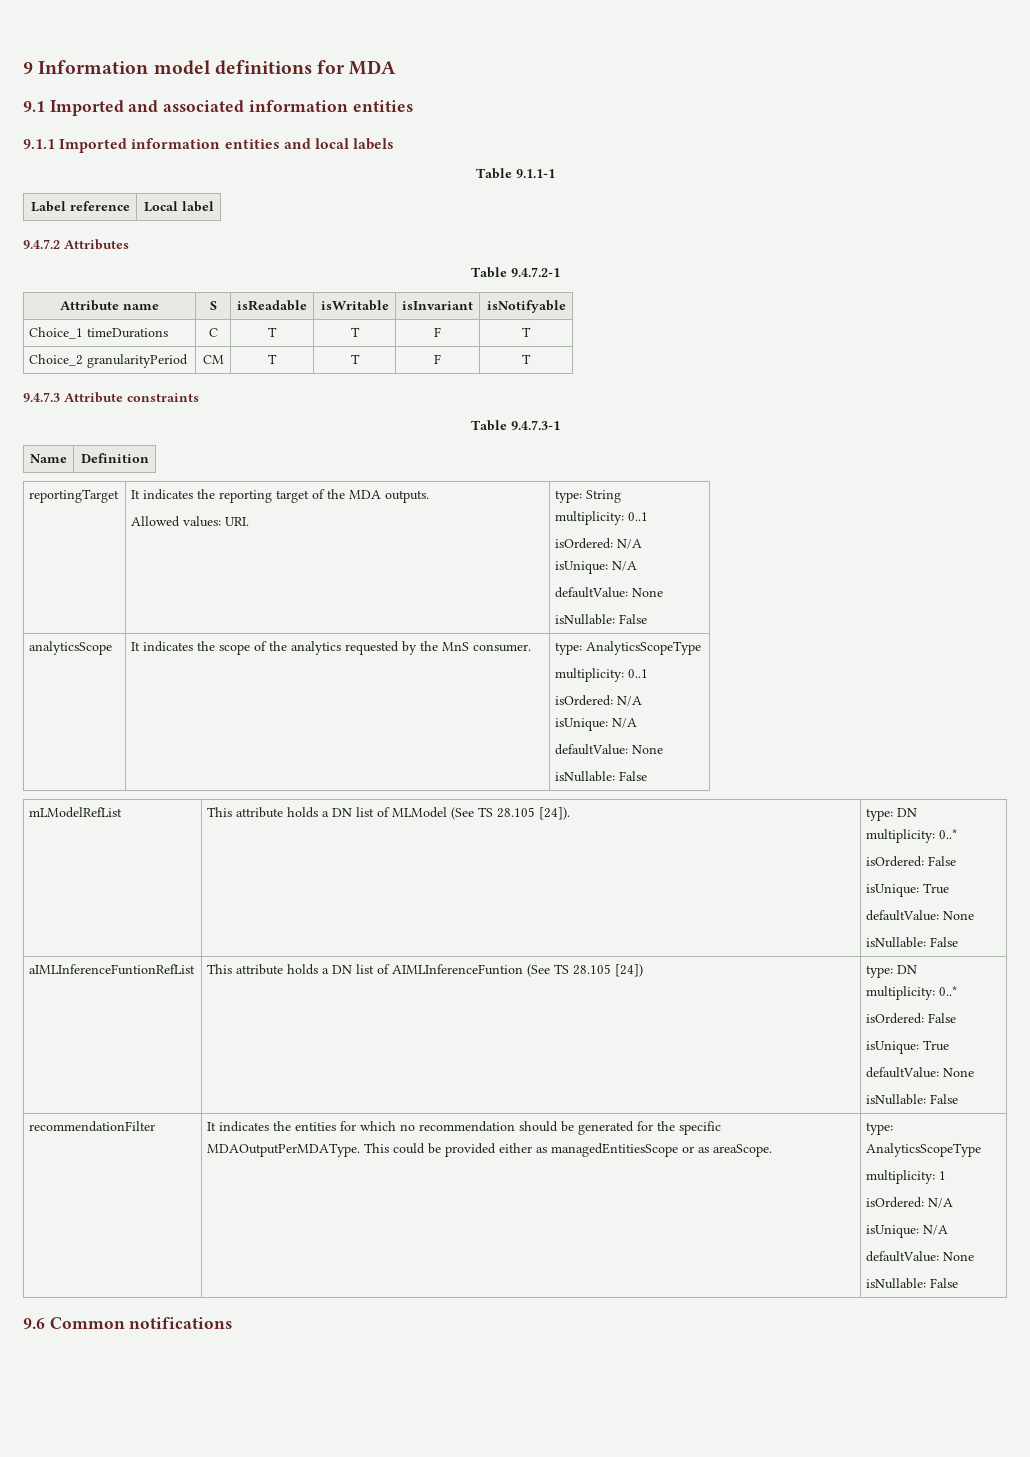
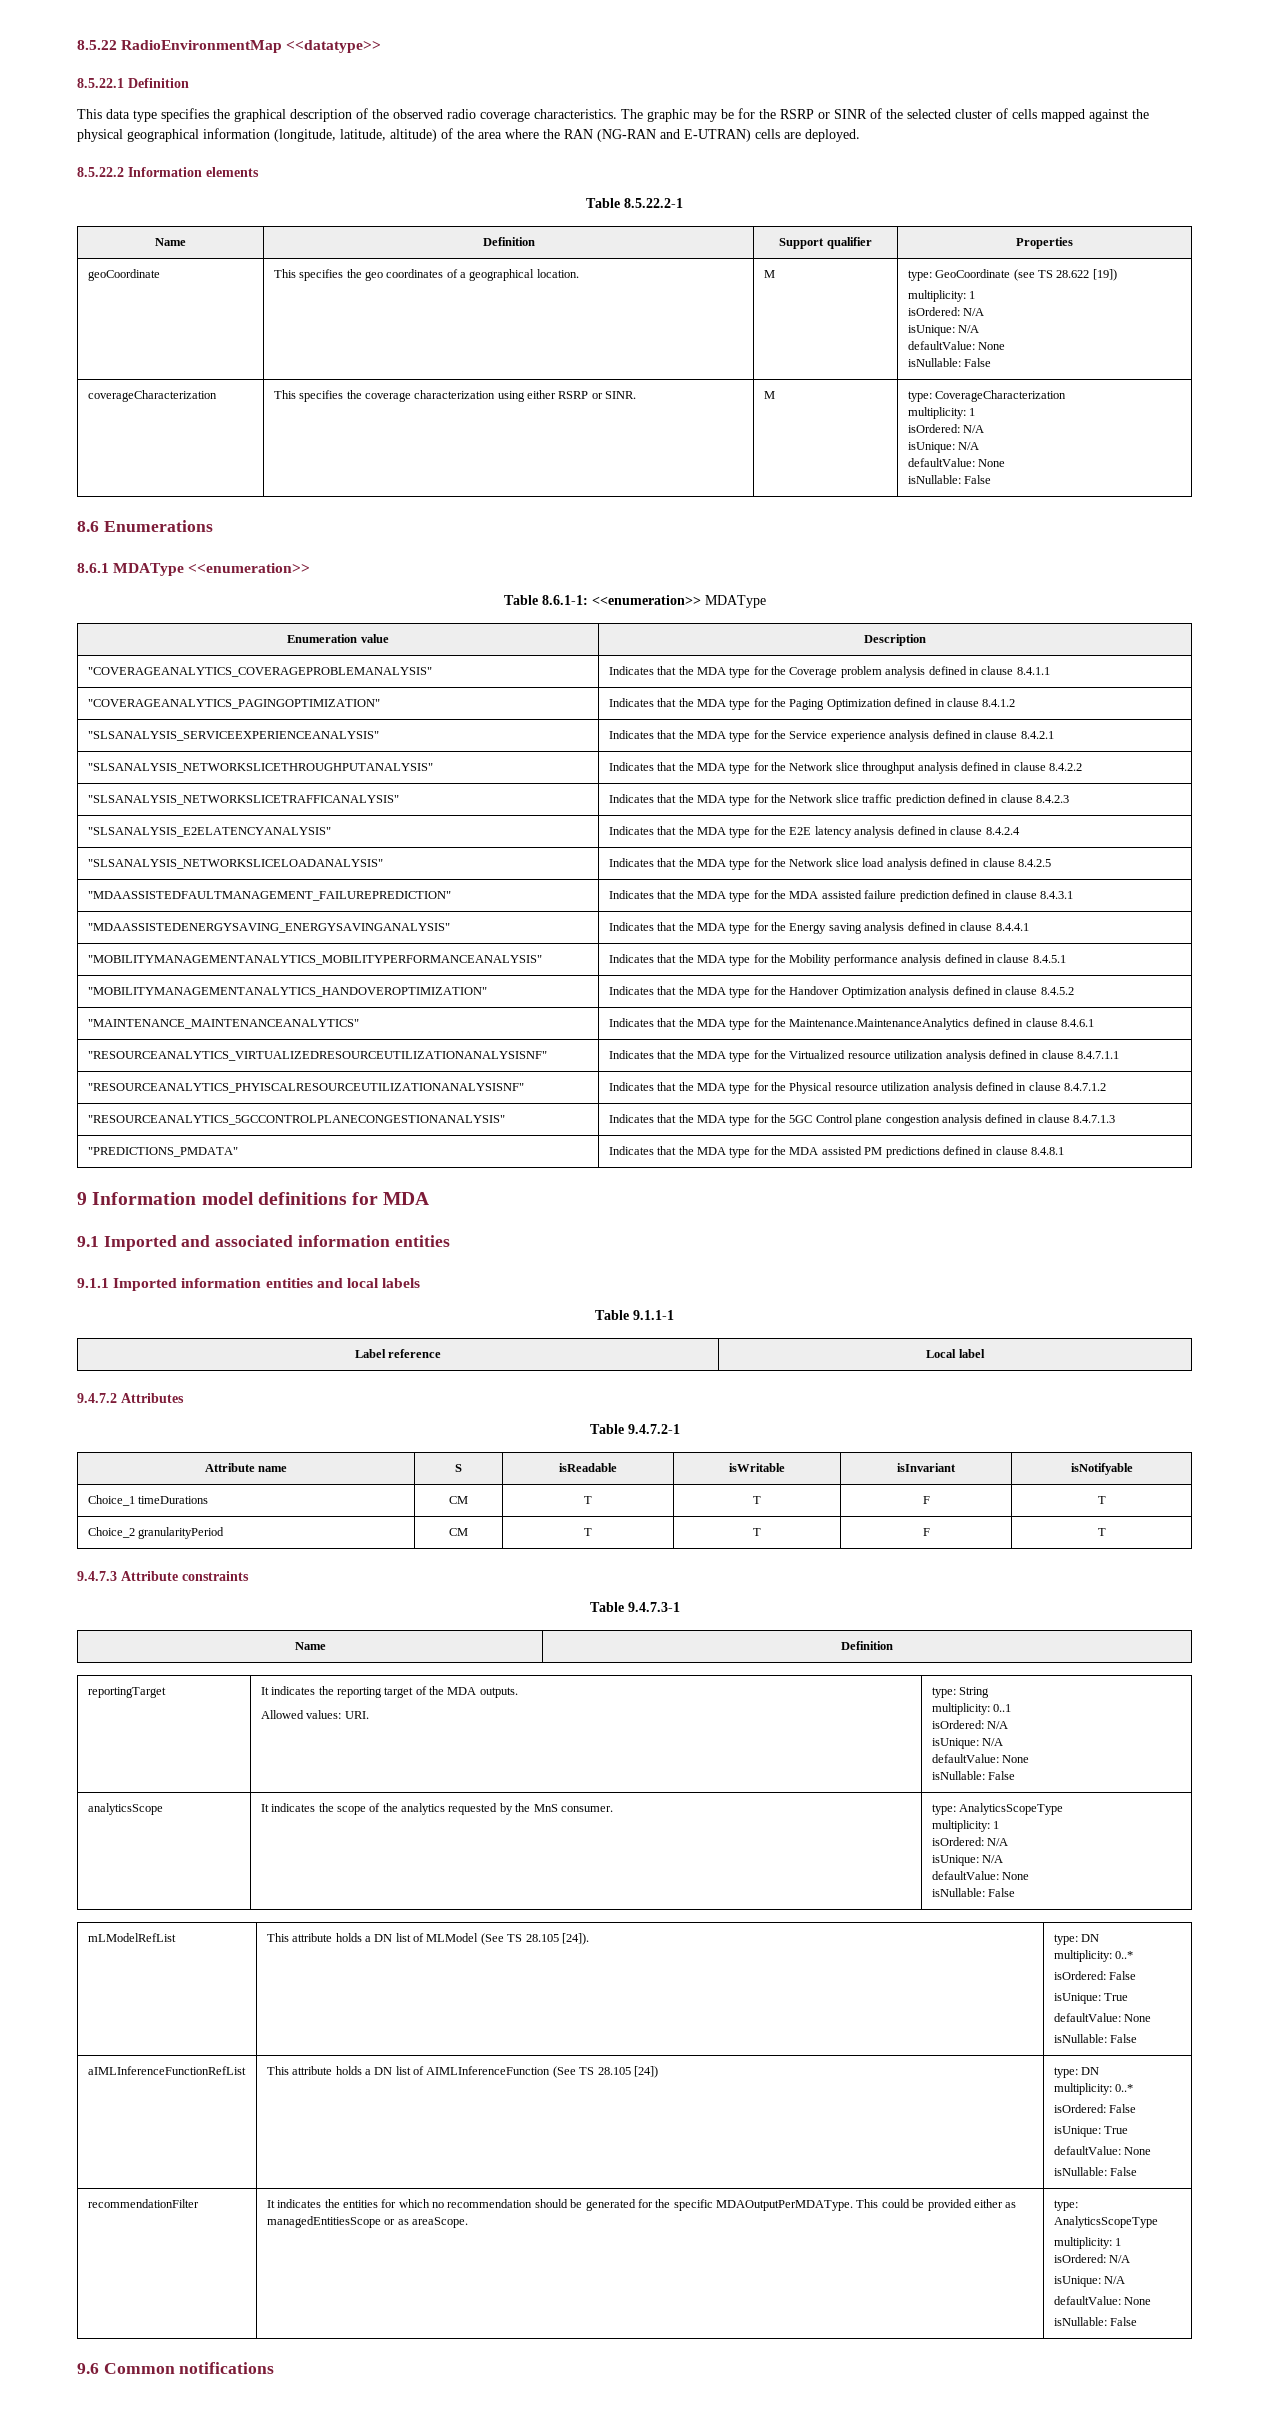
(23, 68) none -> [77,40,382,53] [77,78,189,88] [77,108,1149,122] [77,128,860,142] [77,167,259,177] [586,198,683,208] [155,238,186,246] [482,237,535,246] [779,237,872,249] [1016,237,1073,249] [87,269,160,281] [273,269,579,281] [763,270,775,278] [907,269,1117,281] [907,290,976,302] [907,307,985,316] [907,325,980,336] [907,341,1006,350] [907,358,992,367] [87,390,217,402] [273,390,637,402] [763,391,775,399] [907,390,1067,402] [907,407,976,419] [907,424,985,433] [907,442,980,453] [907,458,1006,467] [907,475,992,484] [77,520,213,532] [77,563,311,576] [503,595,766,608] [287,634,389,643] [864,634,926,646] [87,667,432,677] [608,666,1050,678] [87,699,380,709] [608,698,1016,710] [87,731,379,741] [608,730,1054,742] [87,763,433,773] [608,762,1083,774] [87,795,399,805] [608,794,1070,806] [87,827,331,837] [608,826,1020,838] [87,859,383,869] [608,858,1052,870] [87,891,451,901] [608,890,1074,902] [87,923,450,933] [608,922,1029,934] [87,955,542,965] [608,954,1066,966] [87,987,487,997] [608,986,1074,998] [87,1019,359,1029] [608,1018,1094,1030] [87,1051,547,1061] [608,1050,1120,1062] [87,1083,524,1093] [608,1082,1107,1094] [87,1115,505,1125] [608,1114,1116,1126] [87,1147,238,1157] [608,1146,1065,1158] 8.5.22 RadioEnvironmentMap <<datatype>> // 8.5.22.1 Definition // This data type specifies the graphical description of the observed radio coverage characteristics. The graphic may be for the RSRP or SINR of the selected cluster of cells mapped against the physical geographical information (longitude, latitude, altitude) of the area where the RAN (NG-RAN and E-UTRAN) cells are deployed. // 8.5.22.2 Information elements // Table 8.5.22.2-1 // Name | Definition | Support qualifier | Properties // geoCoordinate | This specifies the geo coordinates of a geographical location. | M | type: GeoCoordinate (see TS 28.622 [19]) // multiplicity: 1 // isOrdered: N/A // isUnique: N/A // defaultValue: None // isNullable: False // coverageCharacterization | This specifies the coverage characterization using either RSRP or SINR. | M | type: CoverageCharacterization // multiplicity: 1 // isOrdered: N/A // isUnique: N/A // defaultValue: None // isNullable: False // 8.6 Enumerations // 8.6.1 MDAType <<enumeration>> // Table 8.6.1-1: <<enumeration>> MDAType // Enumeration value | Description // "COVERAGEANALYTICS_COVERAGEPROBLEMANALYSIS" | Indicates that the MDA type for the Coverage problem analysis defined in clause 8.4.1.1 // "COVERAGEANALYTICS_PAGINGOPTIMIZATION" | Indicates that the MDA type for the Paging Optimization defined in clause 8.4.1.2 // "SLSANALYSIS_SERVICEEXPERIENCEANALYSIS" | Indicates that the MDA type for the Service experience analysis defined in clause 8.4.2.1 // "SLSANALYSIS_NETWORKSLICETHROUGHPUTANALYSIS" | Indicates that the MDA type for the Network slice throughput analysis defined in clause 8.4.2.2 // "SLSANALYSIS_NETWORKSLICETRAFFICANALYSIS" | Indicates that the MDA type for the Network slice traffic prediction defined in clause 8.4.2.3 // "SLSANALYSIS_E2ELATENCYANALYSIS" | Indicates that the MDA type for the E2E latency analysis defined in clause 8.4.2.4 // "SLSANALYSIS_NETWORKSLICELOADANALYSIS" | Indicates that the MDA type for the Network slice load analysis defined in clause 8.4.2.5 // "MDAASSISTEDFAULTMANAGEMENT_FAILUREPREDICTION" | Indicates that the MDA type for the MDA assisted failure prediction defined in clause 8.4.3.1 // "MDAASSISTEDENERGYSAVING_ENERGYSAVINGANALYSIS" | Indicates that the MDA type for the Energy saving analysis defined in clause 8.4.4.1 // "MOBILITYMANAGEMENTANALYTICS_MOBILITYPERFORMANCEANALYSIS" | Indicates that the MDA type for the Mobility performance analysis defined in clause 8.4.5.1 // "MOBILITYMANAGEMENTANALYTICS_HANDOVEROPTIMIZATION" | Indicates that the MDA type for the Handover Optimization analysis defined in clause 8.4.5.2 // "MAINTENANCE_MAINTENANCEANALYTICS" | Indicates that the MDA type for the Maintenance.MaintenanceAnalytics defined in clause 8.4.6.1 // "RESOURCEANALYTICS_VIRTUALIZEDRESOURCEUTILIZATIONANALYSISNF" | Indicates that the MDA type for the Virtualized resource utilization analysis defined in clause 8.4.7.1.1 // "RESOURCEANALYTICS_PHYISCALRESOURCEUTILIZATIONANALYSISNF" | Indicates that the MDA type for the Physical resource utilization analysis defined in clause 8.4.7.1.2 // "RESOURCEANALYTICS_5GCCONTROLPLANECONGESTIONANALYSIS" | Indicates that the MDA type for the 5GC Control plane congestion analysis defined in clause 8.4.7.1.3 // "PREDICTIONS_PMDATA" | Indicates that the MDA type for the MDA assisted PM predictions defined in clause 8.4.8.1 //
[208,328,218,337] C -> [449,1496,468,1504] CM
[628,669,649,678] 0..1 -> [993,1821,1000,1829] 1
[29,964,196,975] [207,964,524,975] aIMLInferenceFuntionRefList | This attribute holds a DN list of AIMLInferenceFuntion -> [87,2066,246,2075] [266,2066,551,2075] aIMLInferenceFunctionRefList | This attribute holds a DN list of AIMLInferenceFunction

